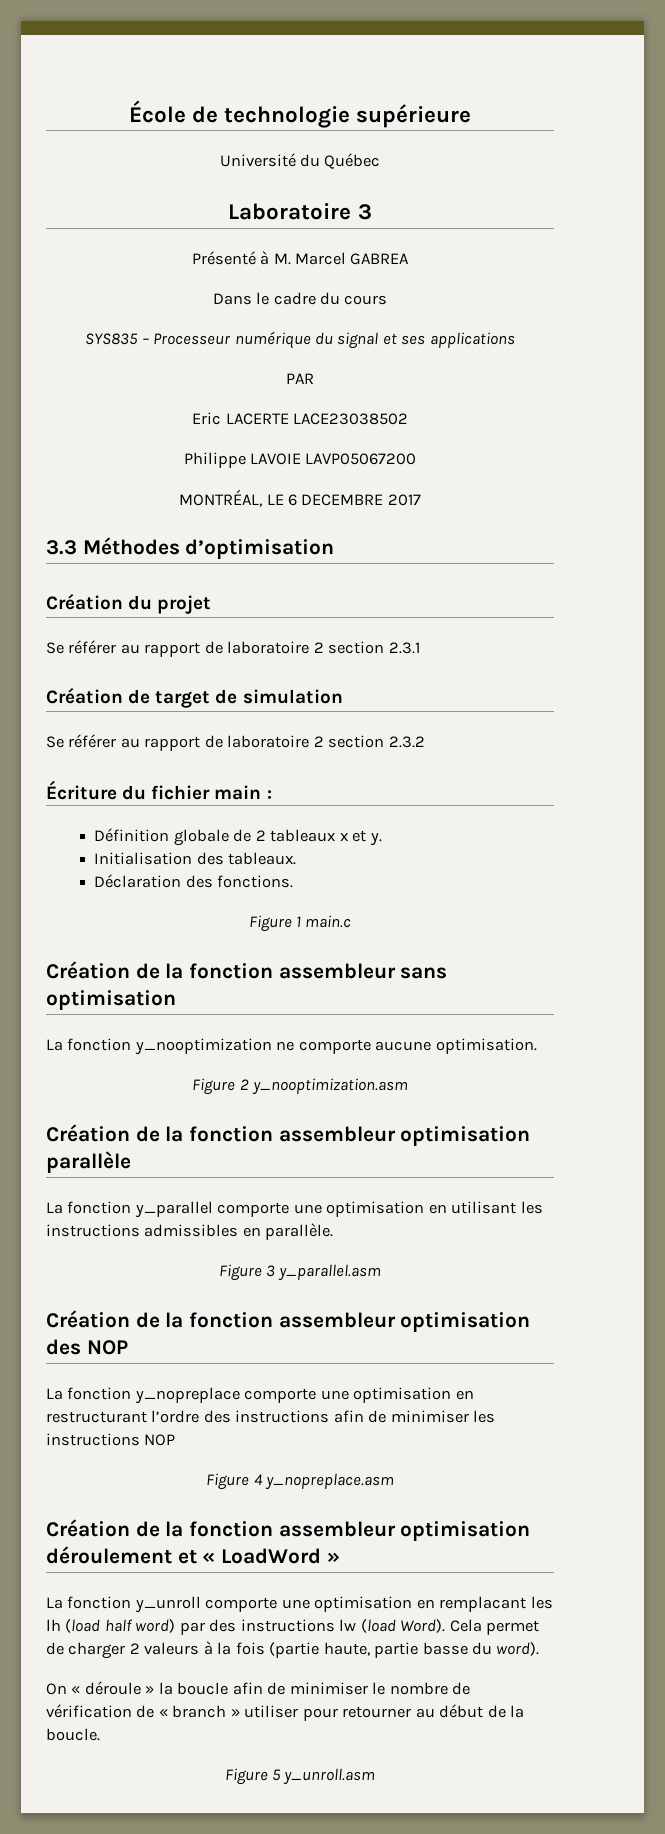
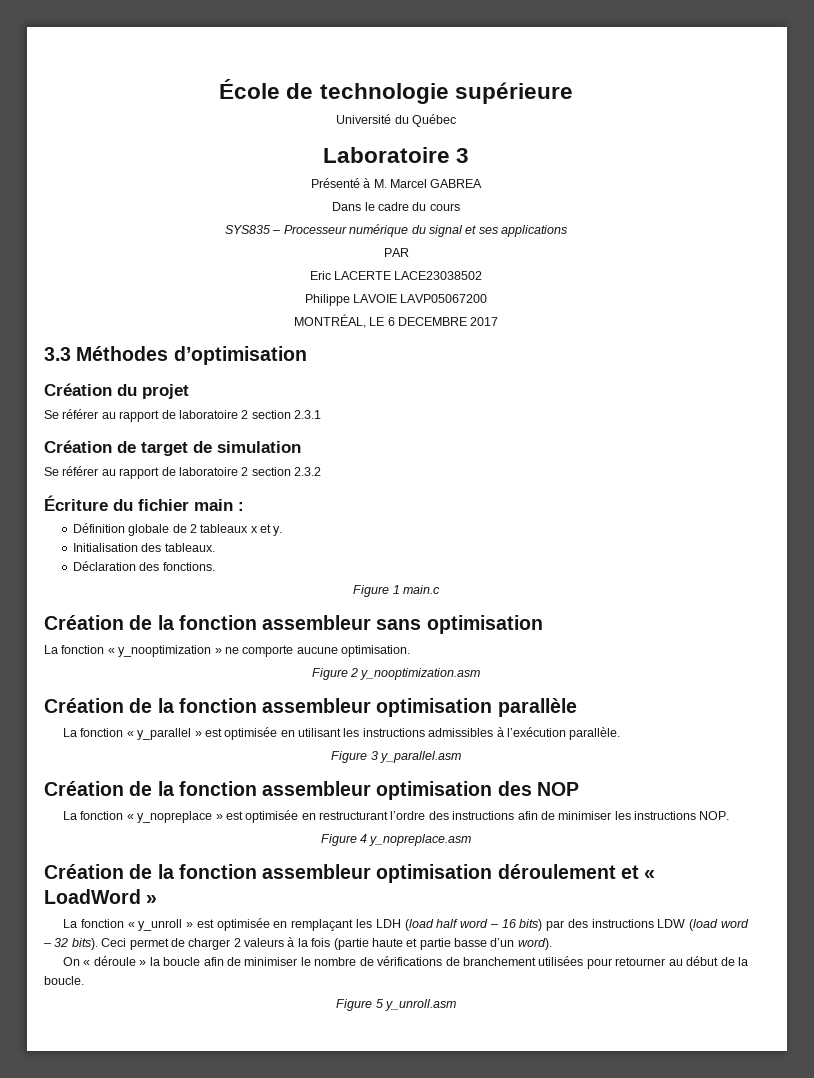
[134,1038,272,1055] y_nooptimization -> [107,645,222,657] « y_nooptimization »
[134,1201,425,1218] y_parallel comporte une optimisation -> [126,727,278,740] « y_parallel » est optimisée
[242,1227,261,1237] en -> [496,727,566,737] à l’exécution
[134,1387,452,1404] y_nopreplace comporte une optimisation -> [126,810,299,823] « y_nopreplace » est optimisée
[144,1434,176,1446] NOP -> [699,811,730,820] NOP.
[134,1596,553,1613] [46,1619,482,1635] y_unroll comporte une optimisation en remplacant les lh (load half word) par des instructions lw (load Word). Cela -> [127,918,749,931] [43,938,127,950] « y_unroll » est optimisée en remplaçant les LDH (load half word – 16 bits) par des instructions LDW (load word – 32 bits). Ceci
[323,1642,370,1656] haute, -> [371,938,418,947] haute et
[472,1642,493,1655] du -> [490,938,515,947] d’un
[46,1704,299,1718] vérification de « branch » utiliser -> [377,956,584,966] vérifications de branchement utilisées

